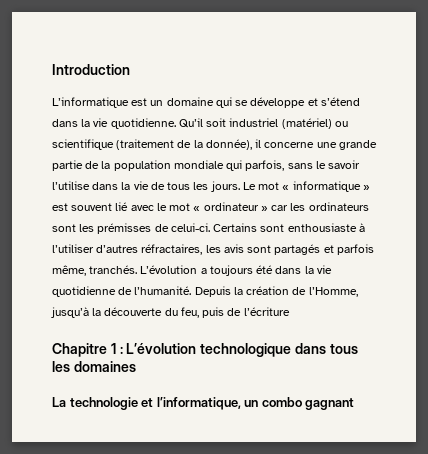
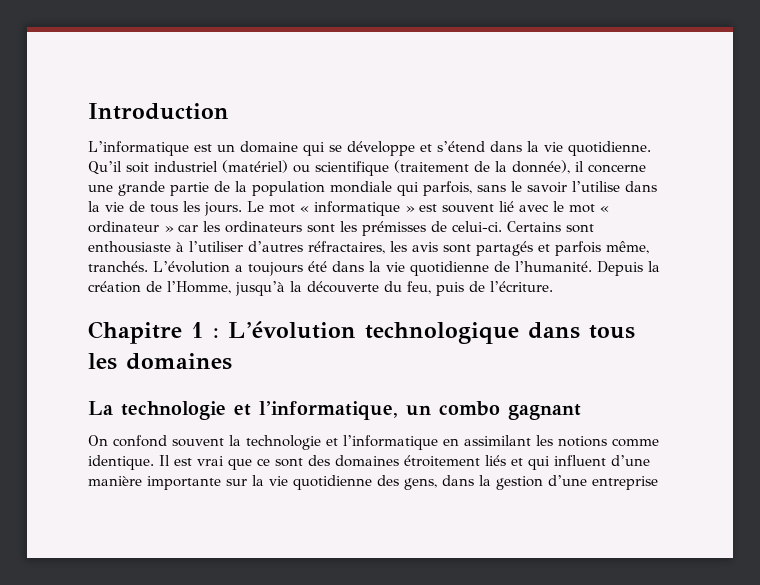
[243,307,290,316] l’écriture -> [490,281,553,292] l’écriture.
(355, 404) none -> [88,435,659,450] [88,455,650,470] [88,475,658,490] // On confond souvent la technologie et l’informatique en assimilant les notions comme identique. Il est vrai que ce sont des domaines étroitement liés et qui influent d’une manière importante sur la vie quotidienne des gens, dans la gestion d’une entreprise

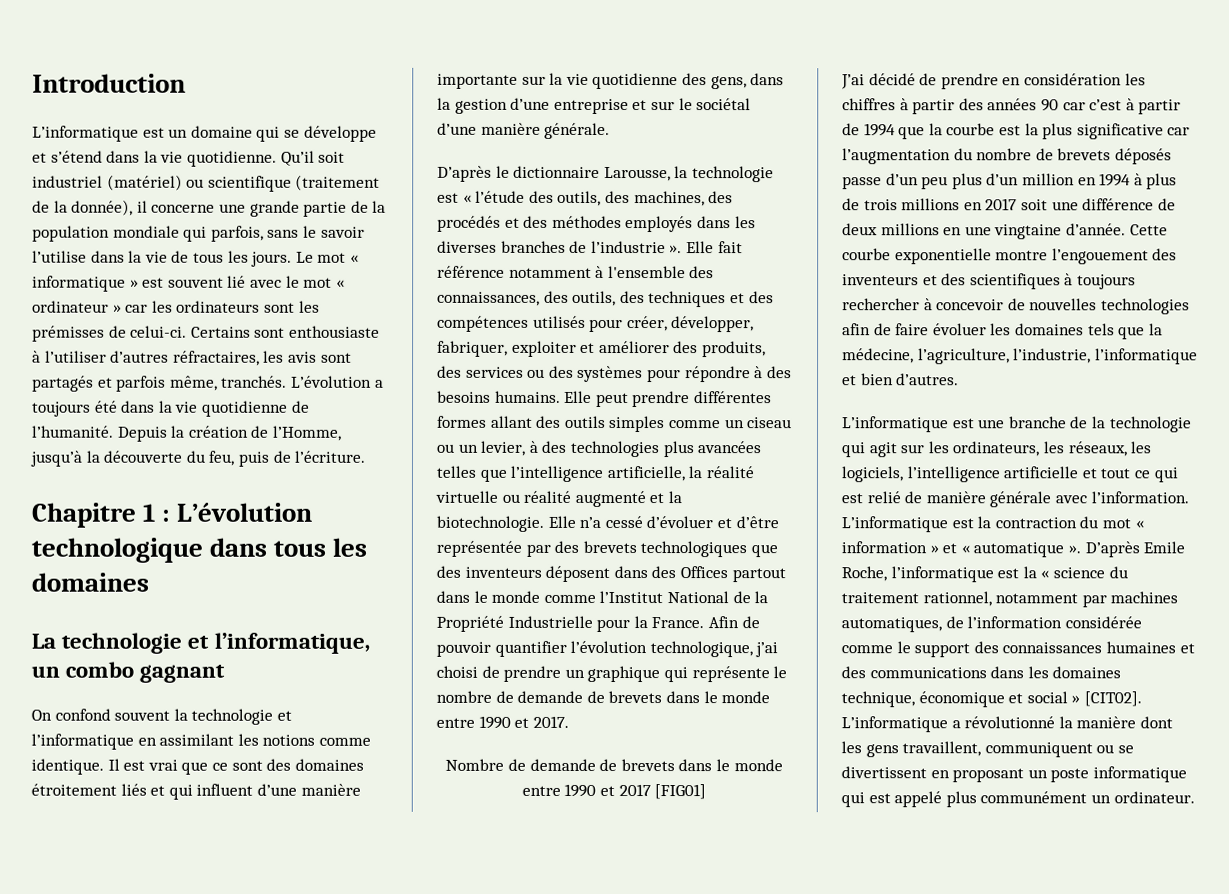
(658, 483) none -> [632,98,752,111] [437,122,611,139] [437,165,774,183] [437,190,734,207] [437,215,756,233] [437,240,743,254] [437,265,715,279] [437,290,774,308] [437,315,755,333] [437,340,766,358] [437,365,792,383] [437,390,772,408] [437,415,793,433] [436,440,763,458] [436,465,754,482] [435,490,682,508] [436,515,779,532] [436,540,778,558] [436,565,786,583] [436,590,769,604] [436,615,760,633] [436,640,779,658] [436,665,788,683] [436,690,771,704] [436,715,569,729] [445,758,783,772] [521,783,707,800] [841,73,1146,90] [842,98,1182,115] [842,123,1191,140] [842,148,1172,165] [842,173,1178,190] [842,198,1176,211] [842,223,1168,240] [842,248,1178,265] [842,273,1136,290] [842,298,1190,315] [842,323,1163,340] [842,348,1198,365] [842,373,960,386] [842,416,1192,433] [841,441,1153,458] [841,466,1178,483] [841,491,1189,508] [841,516,1144,533] [841,541,1186,558] [841,566,1128,583] [841,591,1179,608] [841,616,1142,633] [841,641,1195,658] [841,666,1122,679] [841,691,1142,708] [841,716,1173,733] [841,741,1134,758] [841,766,1187,783] [841,791,1195,808] et sur le sociétal d’une manière générale. // D’après le dictionnaire Larousse, la technologie est « l’étude des outils, des machines, des procédés et des méthodes employés dans les diverses branches de l’industrie ». Elle fait référence notamment à l'ensemble des connaissances, des outils, des techniques et des compétences utilisés pour créer, développer, fabriquer, exploiter et améliorer des produits, des services ou des systèmes pour répondre à des besoins humains. Elle peut prendre différentes formes allant des outils simples comme un ciseau ou un levier, à des technologies plus avancées telles que l’intelligence artificielle, la réalité virtuelle ou réalité augmenté et la biotechnologie. Elle n’a cessé d’évoluer et d’être représentée par des brevets technologiques que des inventeurs déposent dans des Offices partout dans le monde comme l’Institut National de la Propriété Industrielle pour la France. Afin de pouvoir quantifier l’évolution technologique, j’ai choisi de prendre un graphique qui représente le nombre de demande de brevets dans le monde entre 1990 et 2017. // Nombre de demande de brevets dans le monde entre 1990 et 2017 [FIG01] // J’ai décidé de prendre en considération les chiffres à partir des années 90 car c’est à partir de 1994 que la courbe est la plus significative car l’augmentation du nombre de brevets déposés passe d’un peu plus d’un million en 1994 à plus de trois millions en 2017 soit une différence de deux millions en une vingtaine d’année. Cette courbe exponentielle montre l’engouement des inventeurs et des scientifiques à toujours rechercher à concevoir de nouvelles technologies afin de faire évoluer les domaines tels que la médecine, l’agriculture, l’industrie, l’informatique et bien d’autres. // L’informatique est une branche de la technologie qui agit sur les ordinateurs, les réseaux, les logiciels, l’intelligence artificielle et tout ce qui est relié de manière générale avec l’information. L’informatique est la contraction du mot « information » et « automatique ». D’après Emile Roche, l’informatique est la « science du traitement rationnel, notamment par machines automatiques, de l’information considérée comme le support des connaissances humaines et des communications dans les domaines technique, économique et social » [CIT02]. L’informatique a révolutionné la manière dont les gens travaillent, communiquent ou se divertissent en proposant un poste informatique qui est appelé plus communément un ordinateur.

